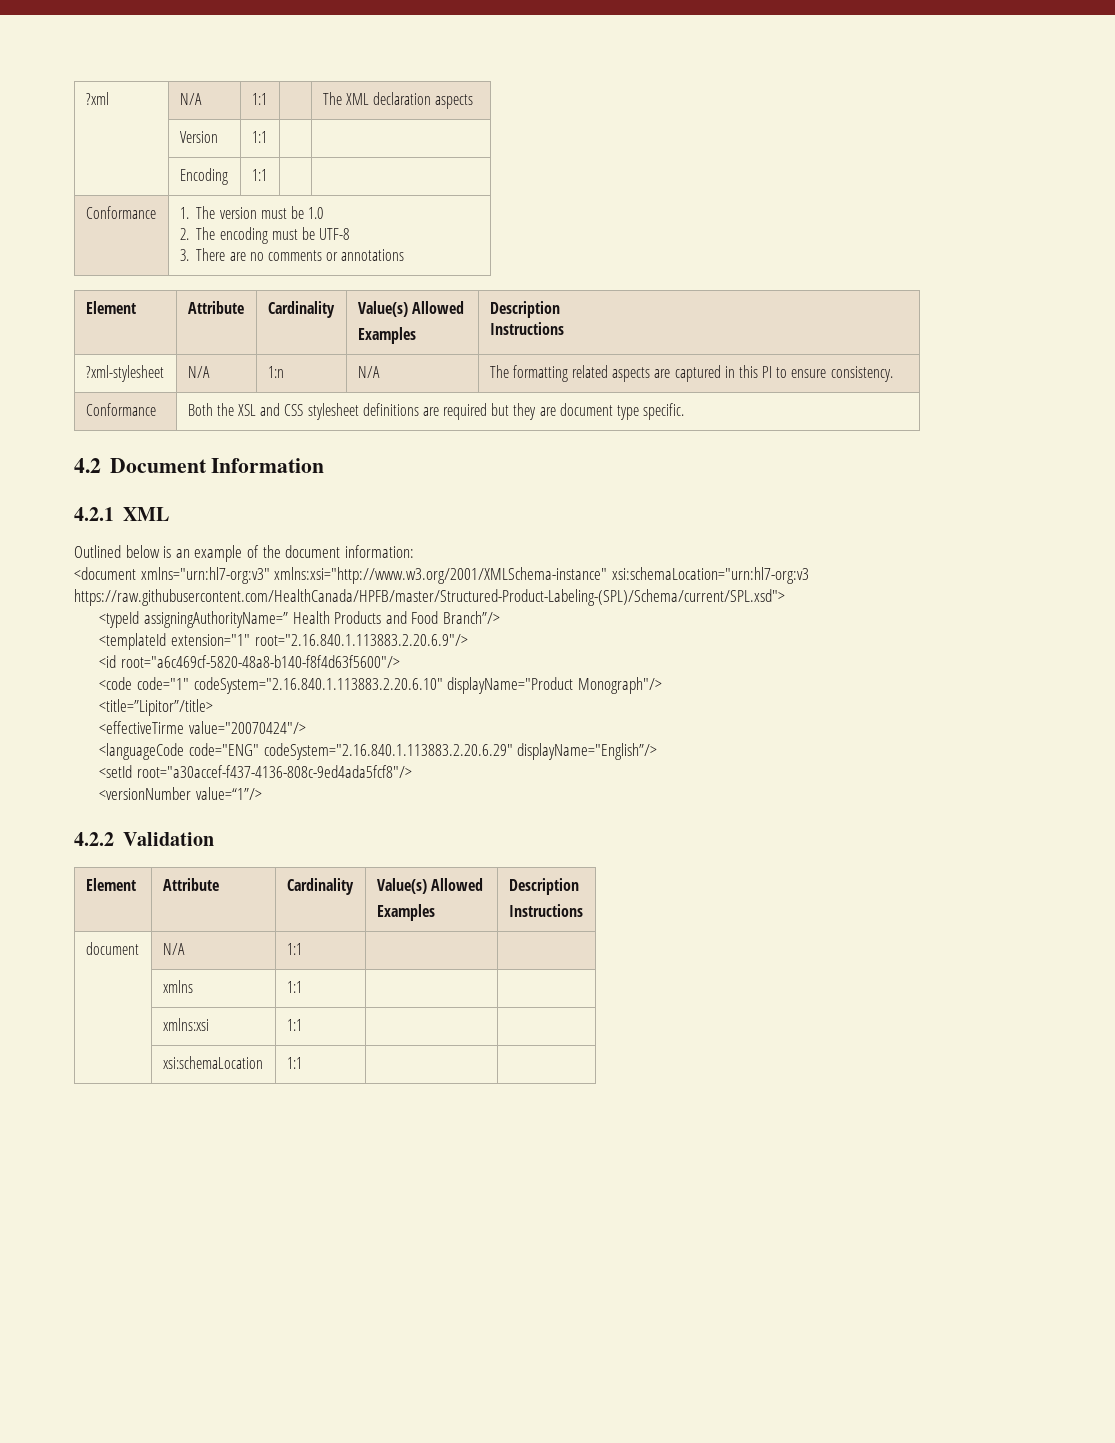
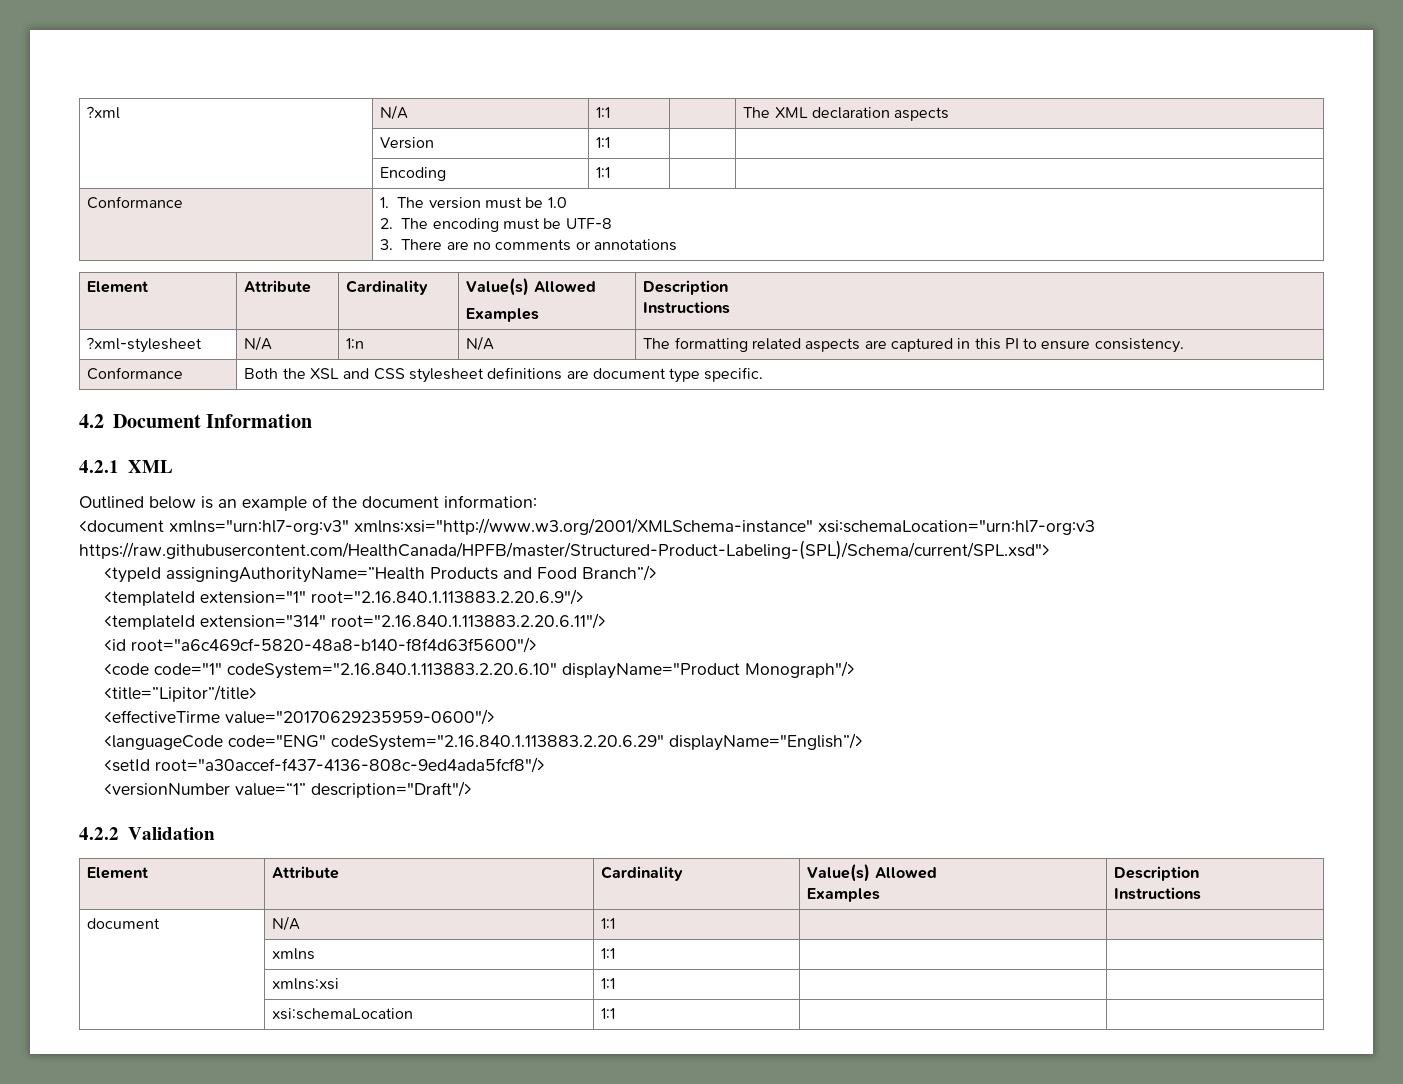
[443,403,556,420] required but they are -> (589, 374) none
[144,611,330,628] assigningAuthorityName=” Health -> [166,567,426,583] assigningAuthorityName=”Health
(468, 640) none -> [104,613,607,630] // <templateId extension="314" root="2.16.840.1.113883.2.20.6.11"/>
[189,721,307,734] value="20070424"/> -> [225,709,496,725] value="20170629235959-0600"/>
[196,787,263,800] value=“1”/> -> [235,781,473,798] value=“1” description="Draft"/>

